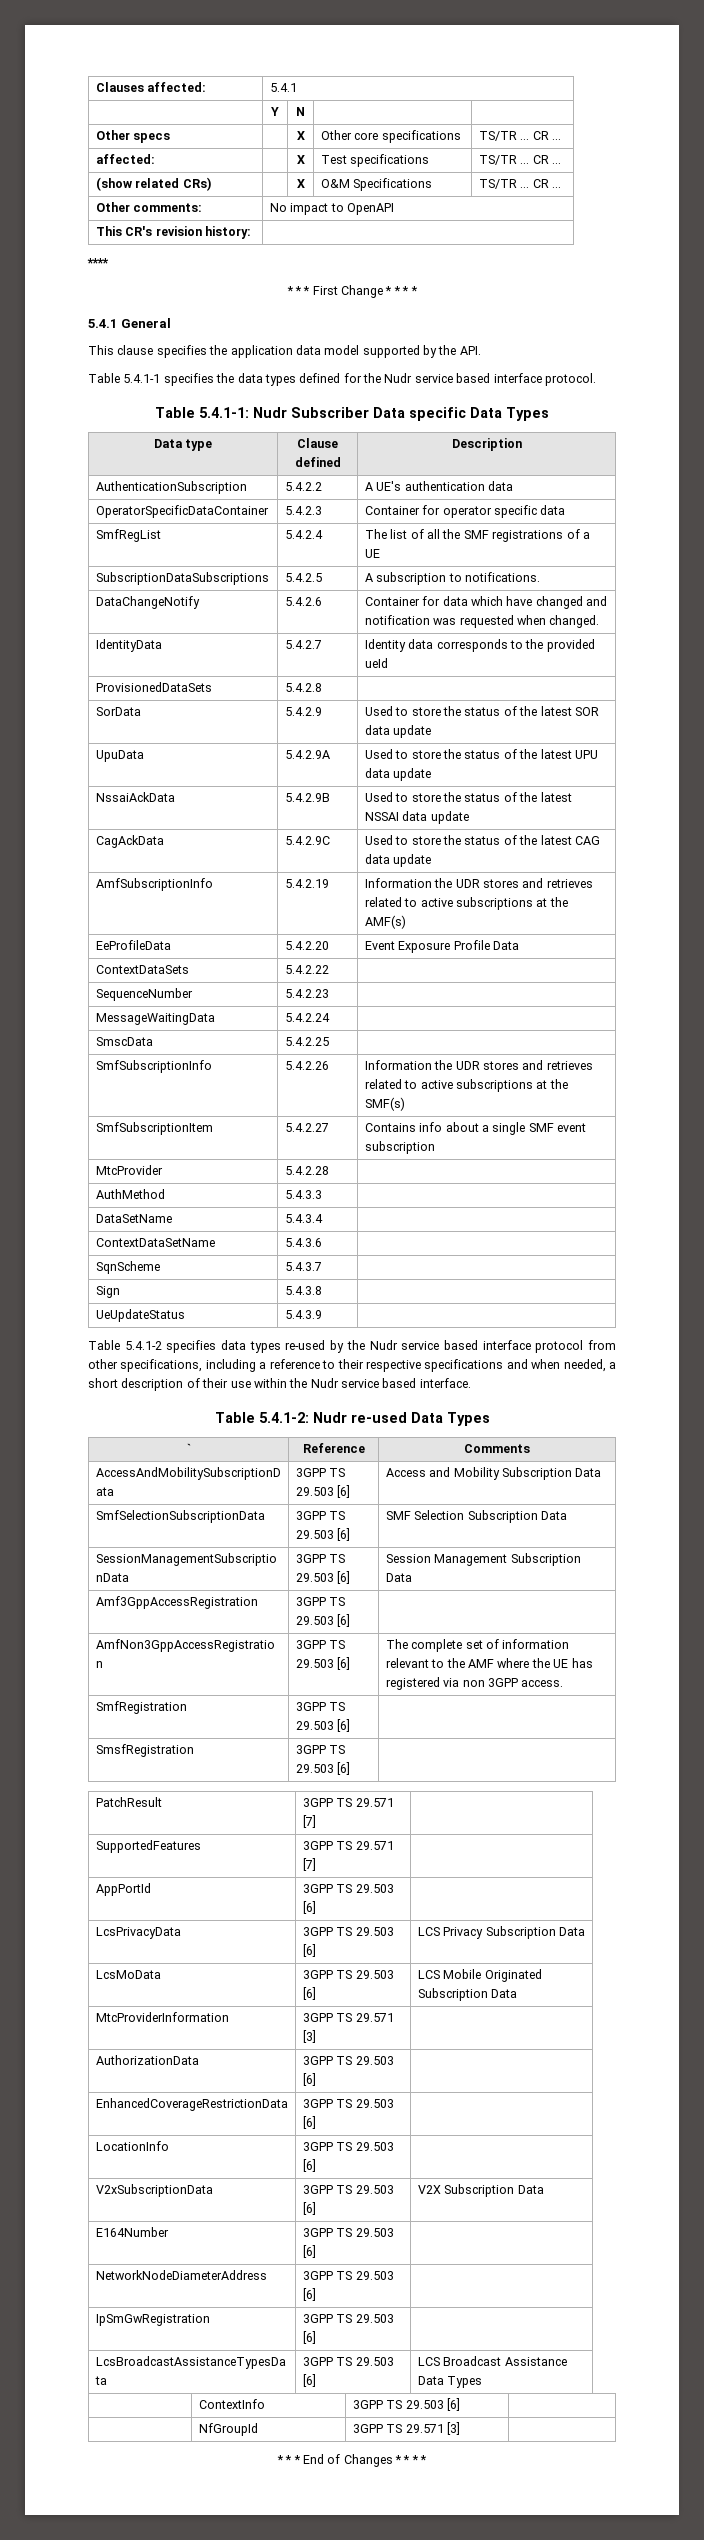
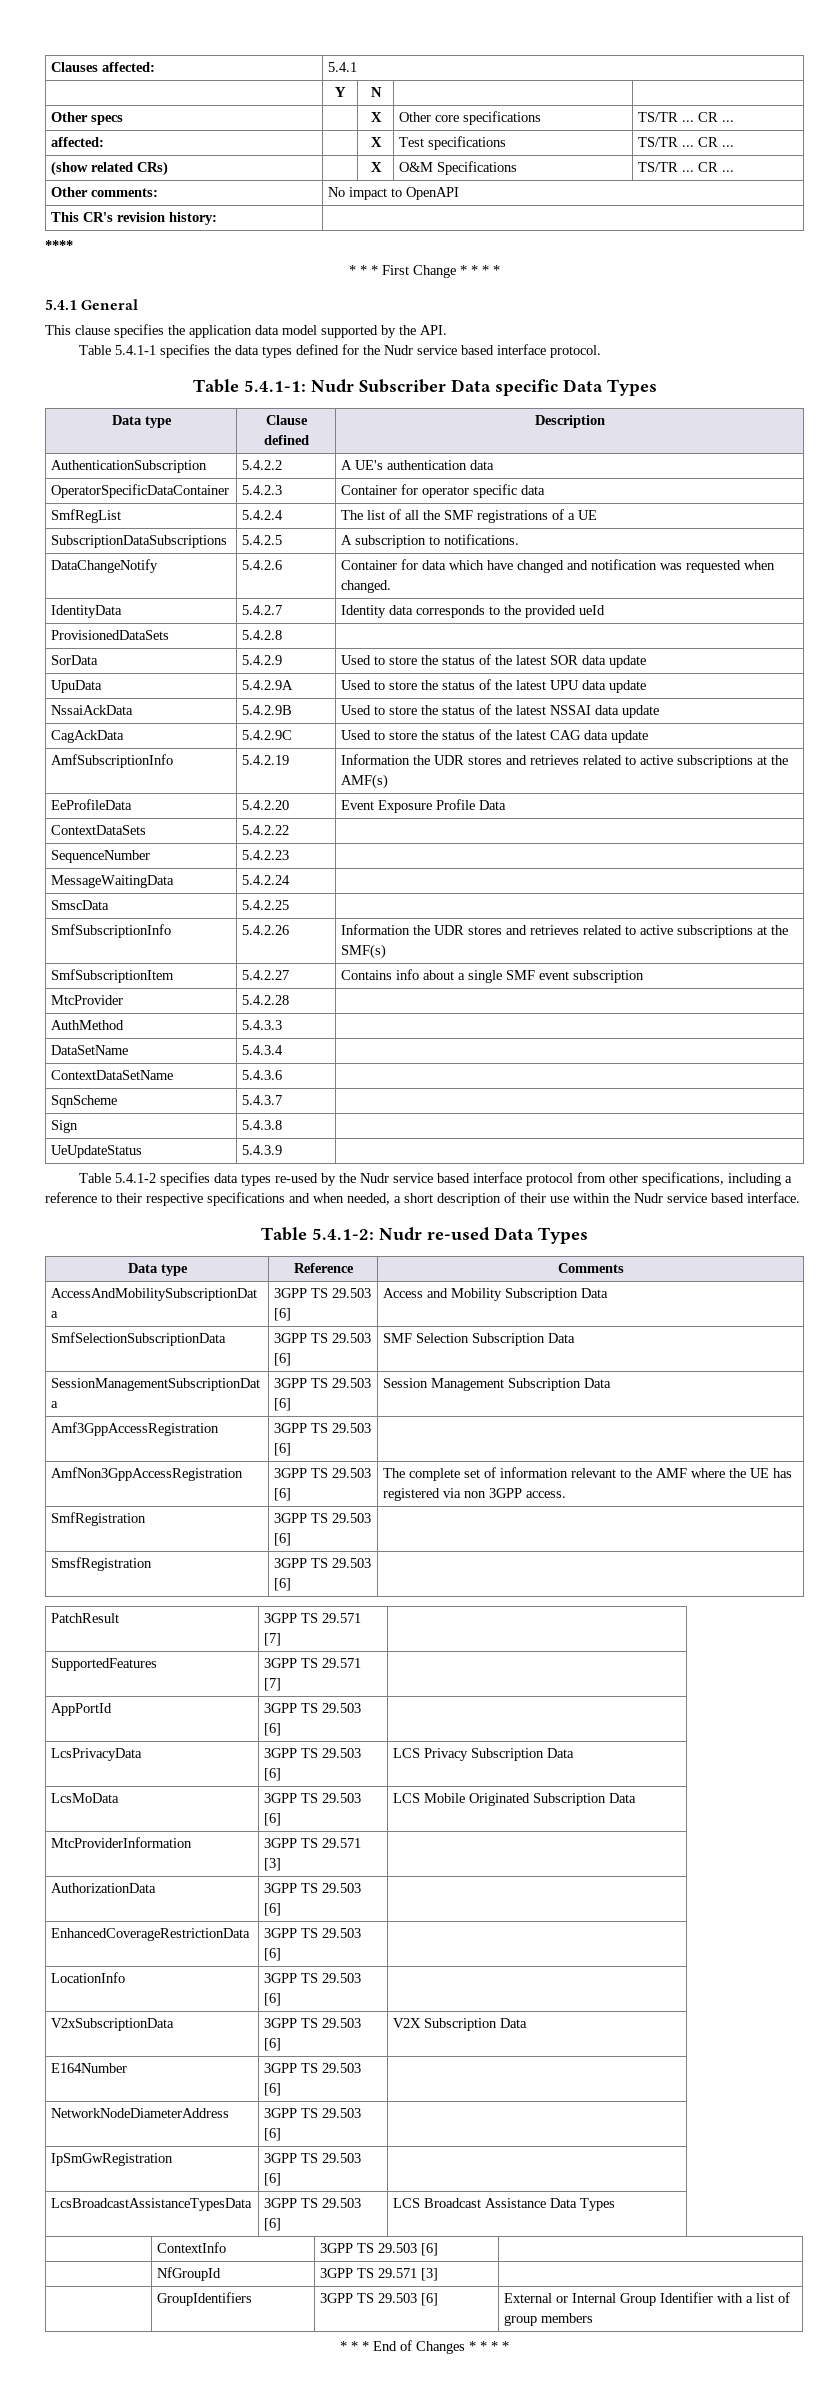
[186,1443,191,1453] ` -> [127,1263,188,1276] Data type
(461, 2428) none -> [157,2292,253,2306] [320,2293,439,2306] [504,2292,791,2306] [504,2313,594,2326] // | GroupIdentifiers | 3GPP TS 29.503 [6] | External or Internal Group Identifier with a list of group members

